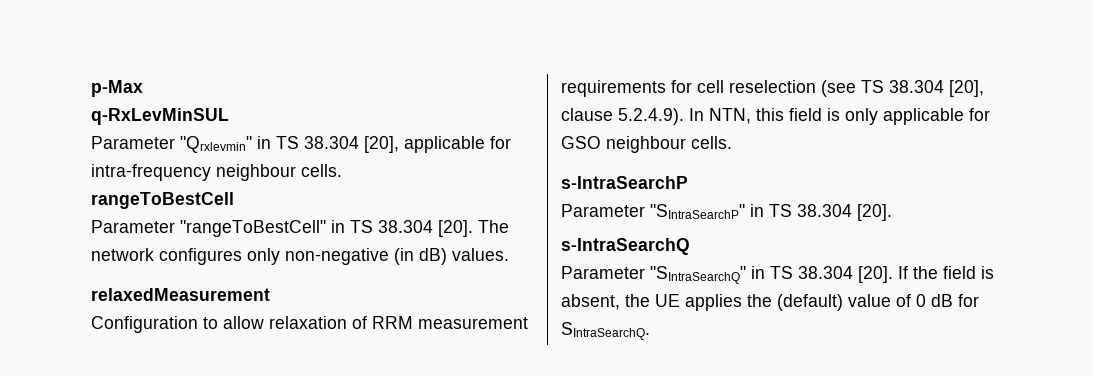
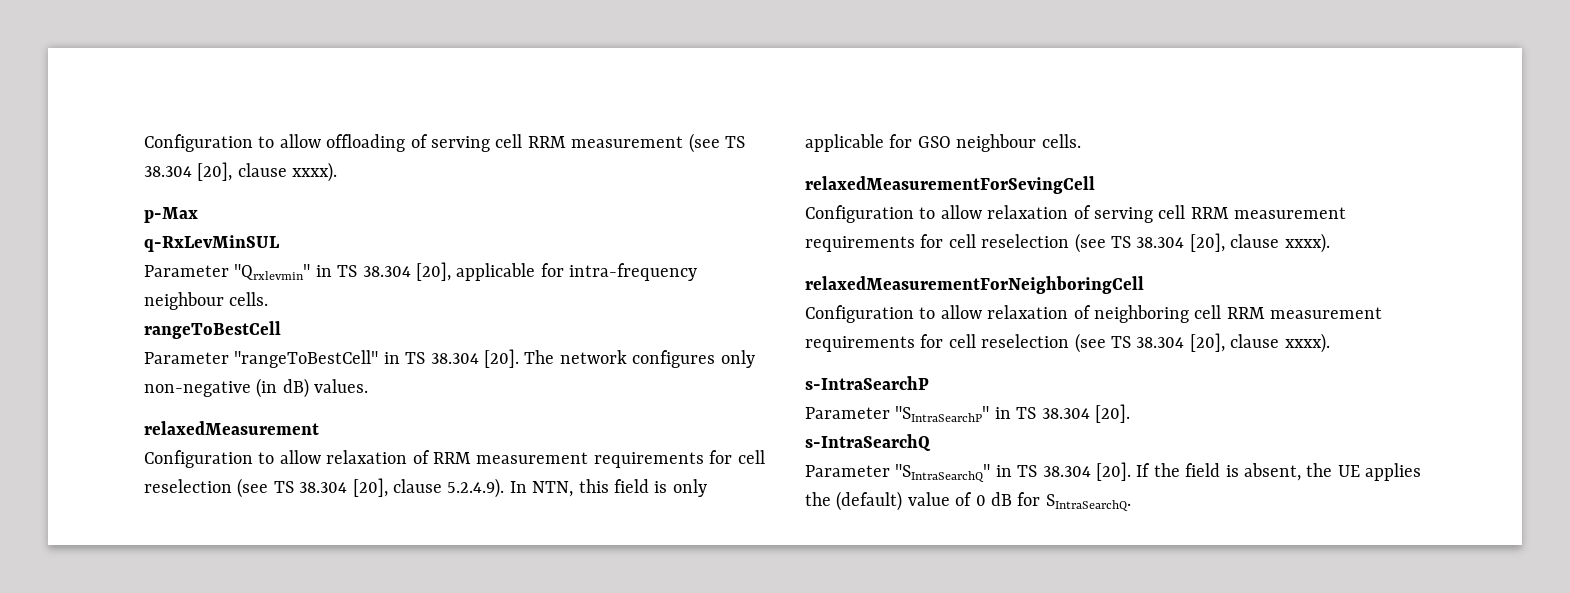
(91, 88) none -> [144,133,745,153] [144,162,338,182] Configuration to allow offloading of serving cell RRM measurement (see TS 38.304 [20], clause xxxx). //
(732, 142) none -> [805,176,1095,194] [805,205,1347,223] [805,233,1330,253] [805,276,1144,294] [805,305,1383,323] [805,333,1330,353] // relaxedMeasurementForSevingCell // Configuration to allow relaxation of serving cell RRM measurement requirements for cell reselection (see TS 38.304 [20], clause xxxx). // relaxedMeasurementForNeighboringCell // Configuration to allow relaxation of neighboring cell RRM measurement requirements for cell reselection (see TS 38.304 [20], clause xxxx).

